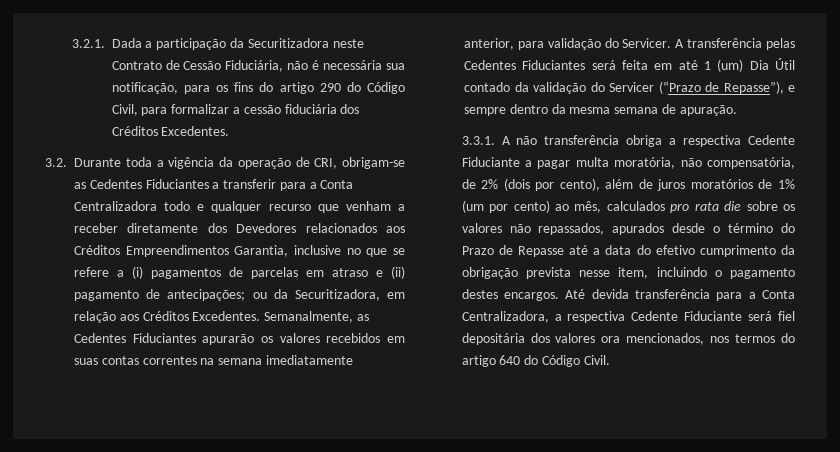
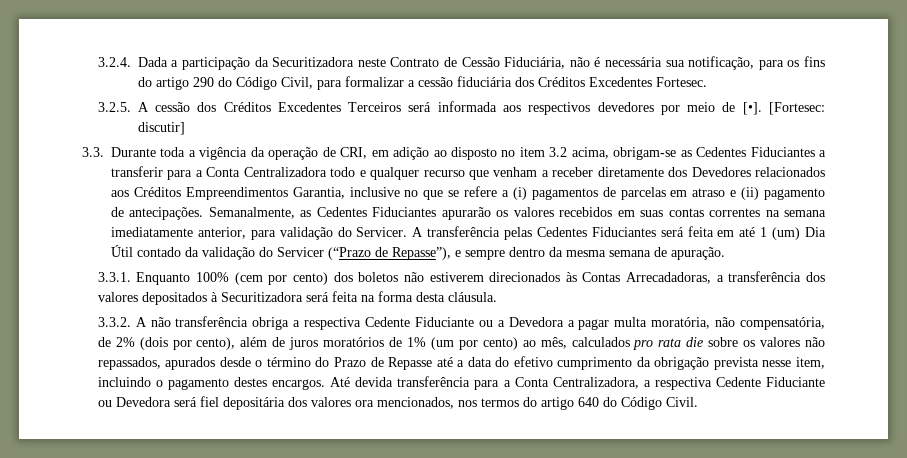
[71,39,105,48] 3.2.1. -> [97,57,131,67] 3.2.4.
[161,126,230,136] [45,158,67,167] Excedentes. // 3.2. -> [588,77,707,87] [97,101,826,115] [137,122,185,135] [82,147,104,157] Excedentes Fortesec. // 3.2.5. A cessão dos Créditos Excedentes Terceiros será informada aos respectivos devedores por meio de [•]. [Fortesec: discutir] // 3.3.
(338, 163) none -> [371,147,609,160] em adição ao disposto no item 3.2 acima,
[167,289,405,301] [74,311,261,323] antecipações; ou da Securitizadora, em relação aos Créditos Excedentes. -> [129,207,204,220] antecipações.
(495, 140) none -> [136,271,825,285] [97,291,497,305] [97,317,131,327] Enquanto 100% (cem por cento) dos boletos não estiverem direcionados às Contas Arrecadadoras, a transferência dos valores depositados à Securitizadora será feita na forma desta cláusula. // 3.3.2.
(520, 162) none -> [478,317,564,327] ou a Devedora
(743, 316) none -> [97,397,171,407] ou Devedora

